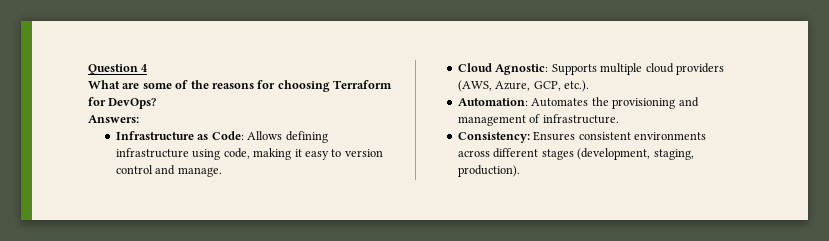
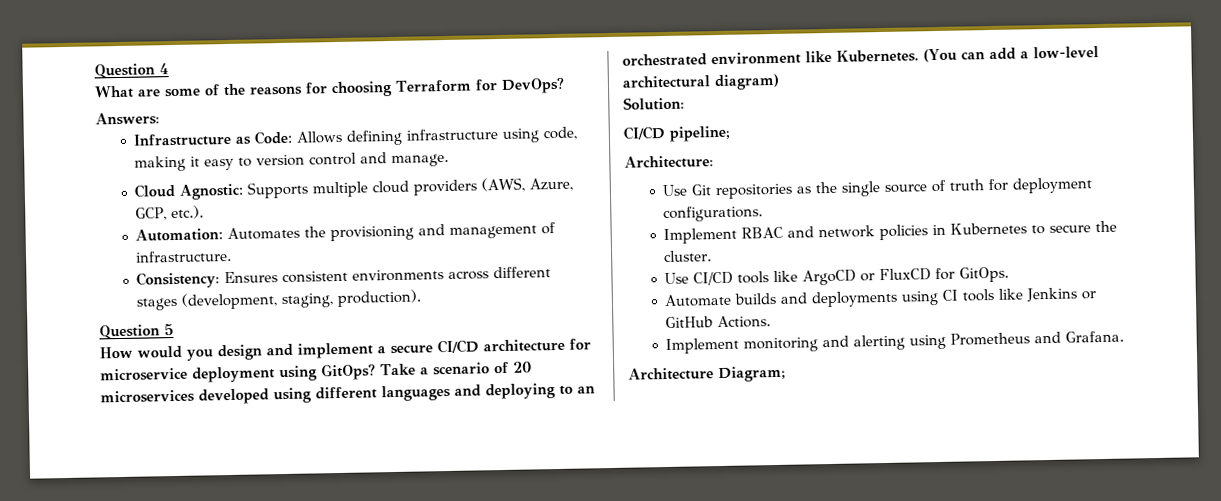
(521, 171) none -> [99,323,174,340] [99,338,591,361] [100,361,532,383] [100,383,595,405] [622,46,1099,67] [622,73,780,91] [623,96,685,111] [623,125,731,142] [624,155,714,169] [662,177,1094,200] [663,205,764,223] [663,220,1118,245] [664,250,713,263] [664,266,1010,286] [664,287,1097,308] [665,315,772,329] [665,330,1125,355] [628,365,786,383] // Question 5 // How would you design and implement a secure CI/CD architecture for microservice deployment using GitOps? Take a scenario of 20 microservices developed using different languages and deploying to an orchestrated environment like Kubernetes. (You can add a low-level architectural diagram) // Solution: // CI/CD pipeline; // Architecture: // Use Git repositories as the single source of truth for deployment configurations. // Implement RBAC and network policies in Kubernetes to secure the cluster. // Use CI/CD tools like ArgoCD or FluxCD for GitOps. // Automate builds and deployments using CI tools like Jenkins or GitHub Actions. // Implement monitoring and alerting using Prometheus and Grafana. // Architecture Diagram;

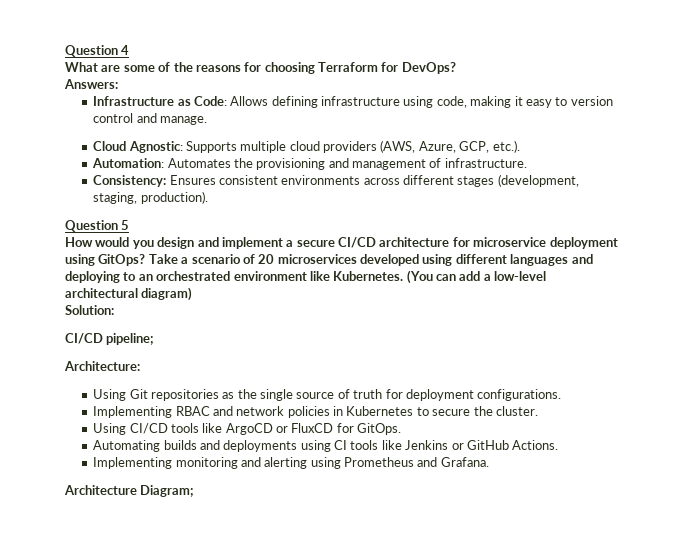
[662,184,689,197] Use -> [93,389,127,401] Using
[663,227,738,245] Implement -> [93,406,173,418] Implementing
[664,272,690,285] Use -> [93,423,127,435] Using
[664,293,733,308] Automate -> [93,440,161,452] Automating
[665,337,740,355] Implement -> [93,457,173,469] Implementing

